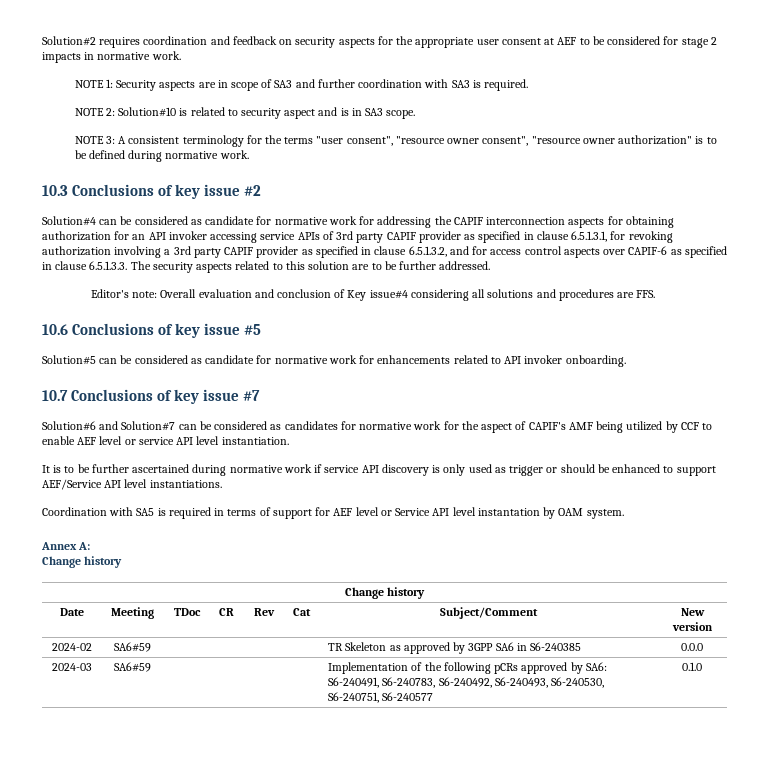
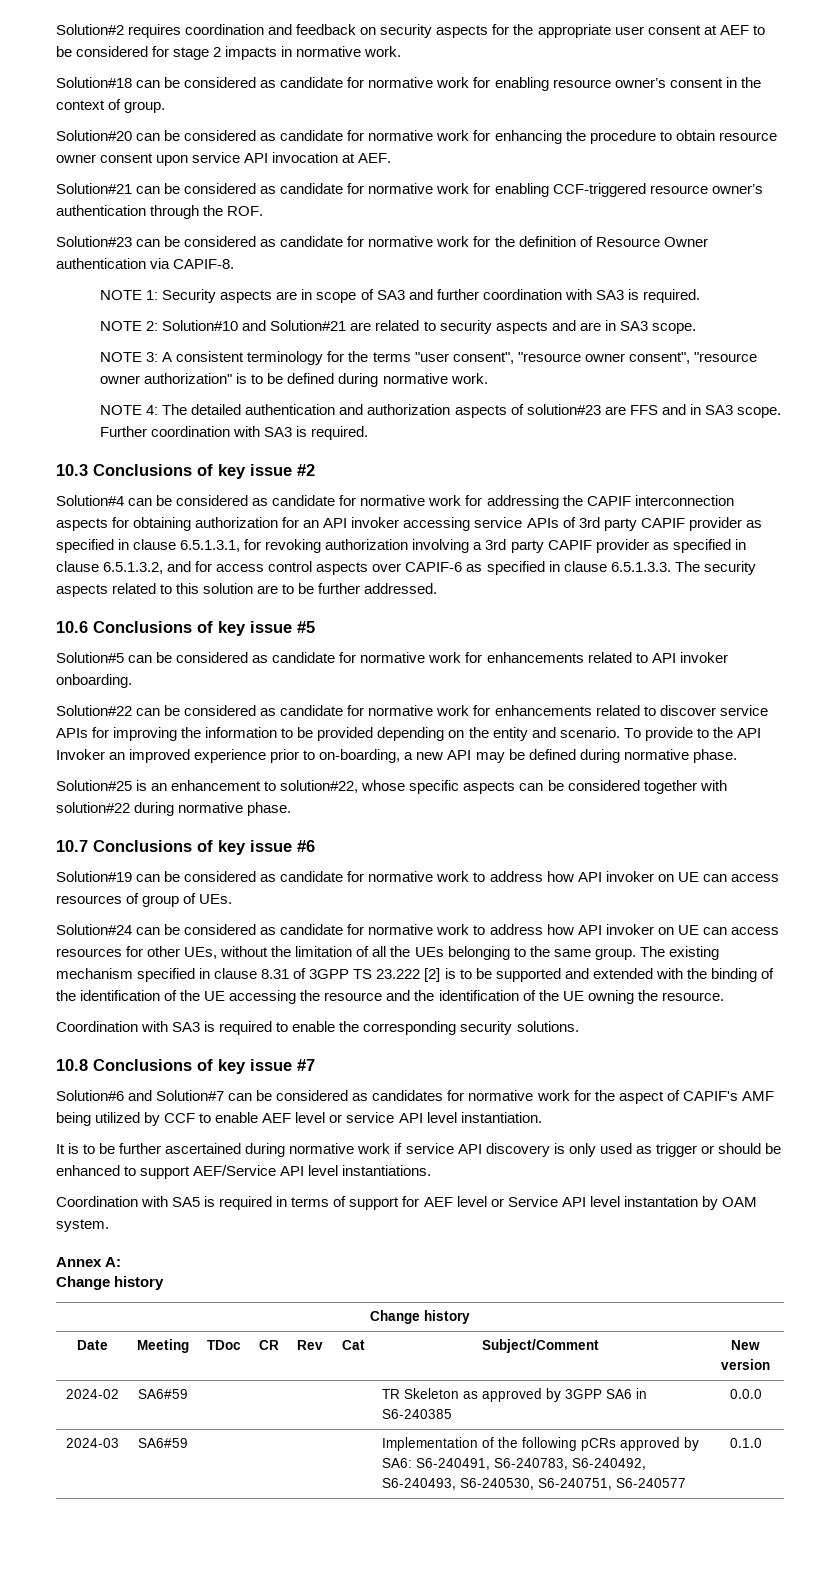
(181, 55) none -> [56,77,761,91] [56,99,166,113] [56,130,777,144] [56,152,392,166] [56,183,763,197] [56,205,264,219] [56,236,708,247] [56,258,235,269] // Solution#18 can be considered as candidate for normative work for enabling resource owner’s consent in the context of group. // Solution#20 can be considered as candidate for normative work for enhancing the procedure to obtain resource owner consent upon service API invocation at AEF. // Solution#21 can be considered as candidate for normative work for enabling CCF-triggered resource owner’s authentication through the ROF. // Solution#23 can be considered as candidate for normative work for the definition of Resource Owner authentication via CAPIF-8.
[179,107,349,119] is related to security aspect and is -> [242,320,601,334] and Solution#21 are related to security aspects and are
(249, 154) none -> [100,404,781,418] [100,426,369,440] // NOTE 4: The detailed authentication and authorization aspects of solution#23 are FFS and in SA3 scope. Further coordination with SA3 is required.
[90,289,656,301] // Editor's note: Overall evaluation and conclusion of Key issue#4 considering all solutions and procedures are FFS. -> (438, 588) none
(626, 361) none -> [56,705,768,716] [56,727,761,741] [56,749,737,763] [56,780,727,794] [56,802,292,816] // Solution#22 can be considered as candidate for normative work for enhancements related to discover service APIs for improving the information to be provided depending on the entity and scenario. To provide to the API Invoker an improved experience prior to on-boarding, a new API may be defined during normative phase. // Solution#25 is an enhancement to solution#22, whose specific aspects can be considered together with solution#22 during normative phase.
(240, 395) none -> [297,840,315,852] [56,871,779,882] [56,893,233,907] [56,924,779,935] [56,946,719,960] [56,968,774,982] [56,990,724,1004] [56,1021,579,1035] [56,1059,292,1074] #6 // Solution#19 can be considered as candidate for normative work to address how API invoker on UE can access resources of group of UEs. // Solution#24 can be considered as candidate for normative work to address how API invoker on UE can access resources for other UEs, without the limitation of all the UEs belonging to the same group. The existing mechanism specified in clause 8.31 of 3GPP TS 23.222 [2] is to be supported and extended with the binding of the identification of the UE accessing the resource and the identification of the UE owning the resource. // Coordination with SA3 is required to enable the corresponding security solutions. // 10.8 Conclusions of key issue

